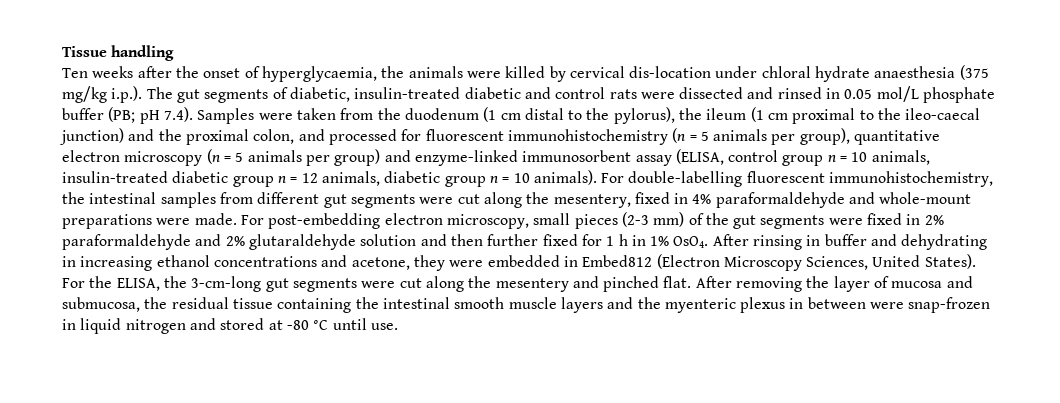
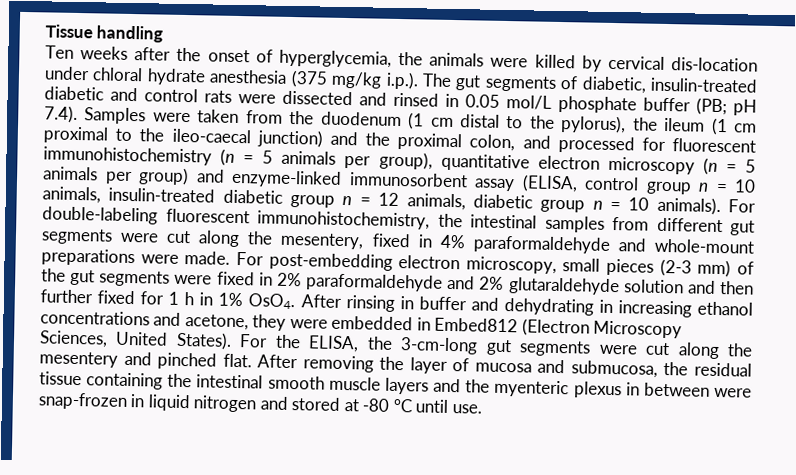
[261,66,377,82] hyperglycaemia, -> [278,49,392,68] hyperglycemia,
[874,66,956,78] anaesthesia -> [209,69,288,84] anesthesia
[628,171,743,187] double-labelling -> [42,206,158,225] double-labeling

